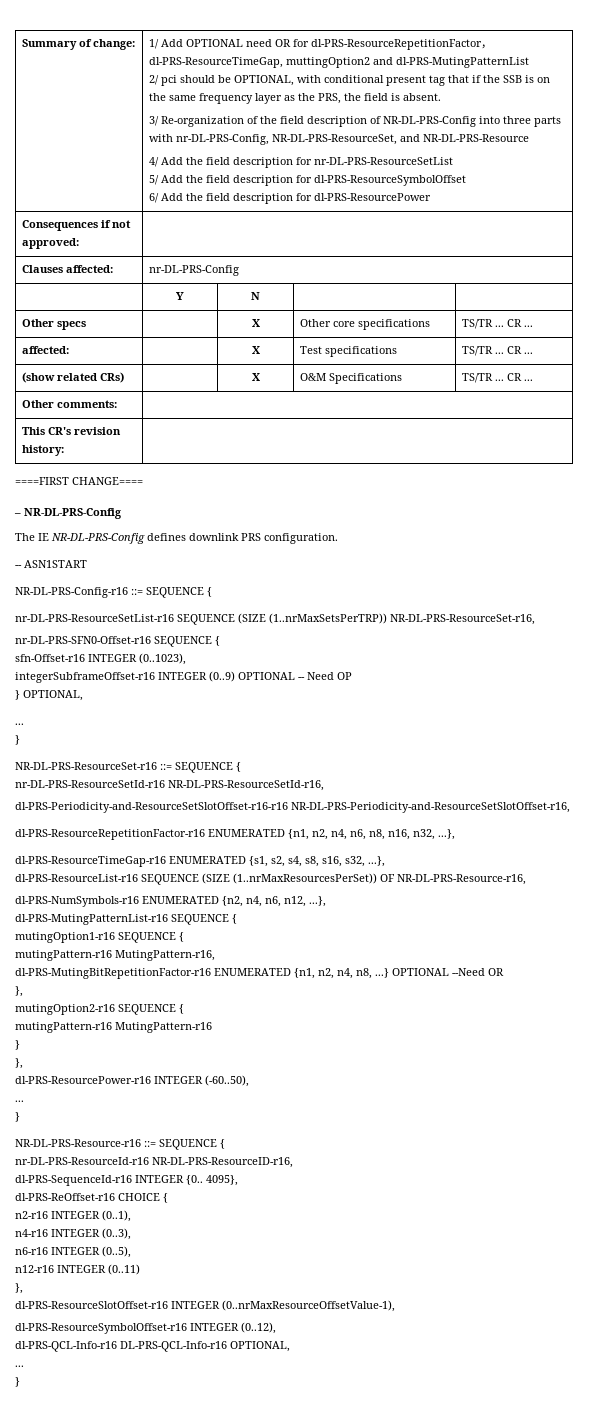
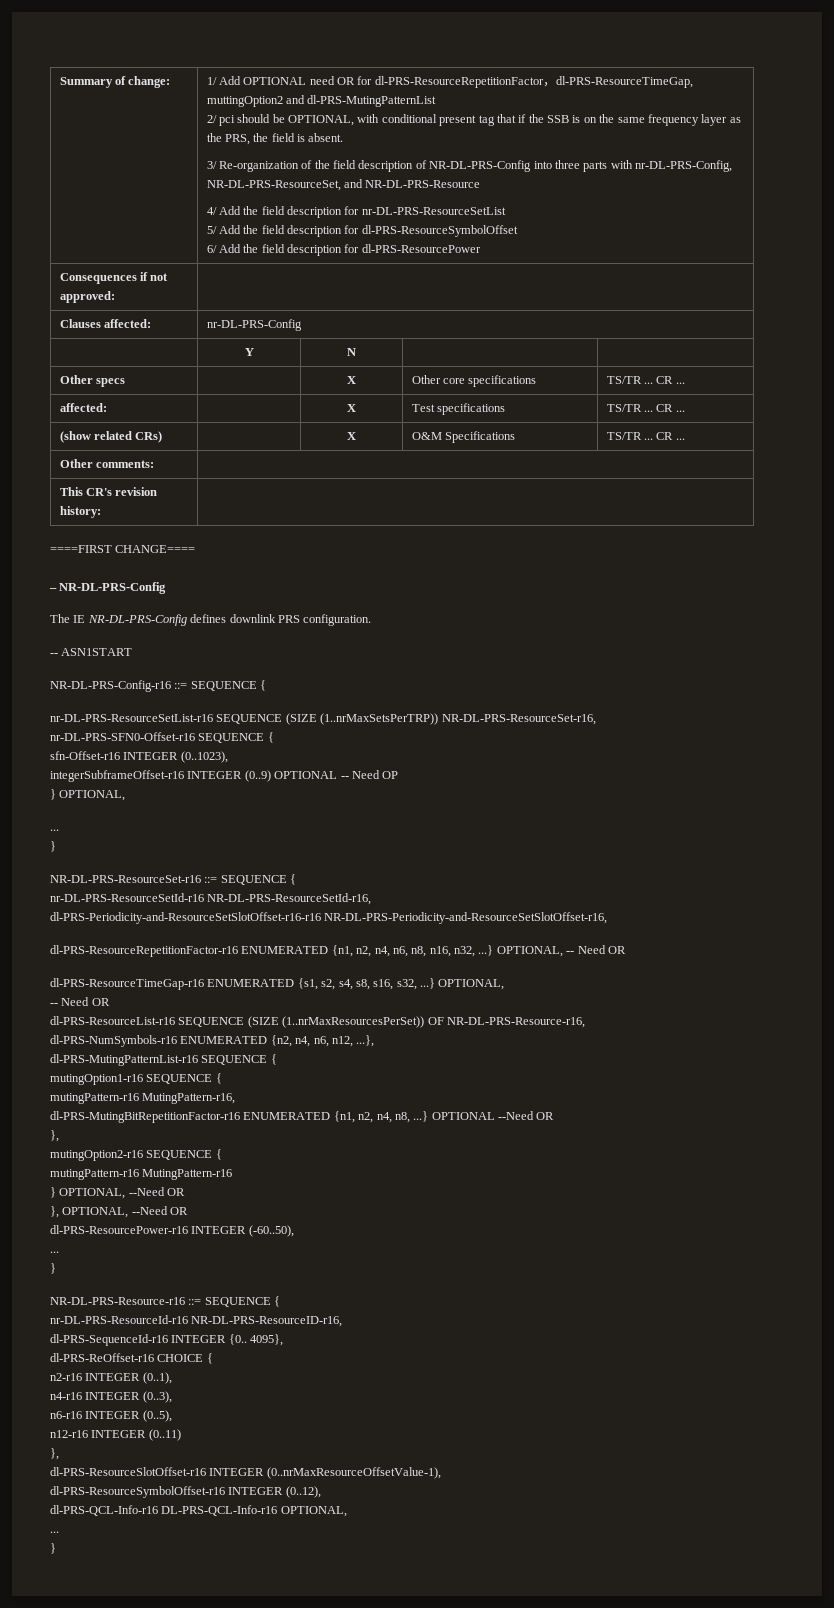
[438,829,455,840] ...}, -> [478,945,626,957] ...} OPTIONAL, -- Need OR
[368,856,385,867] ...}, -> [420,978,505,990] [50,997,110,1006] ...} OPTIONAL, // -- Need OR
[15,1058,23,1069] // }, -> [59,1187,186,1199] [50,1206,189,1218] OPTIONAL, --Need OR // }, OPTIONAL, --Need OR

